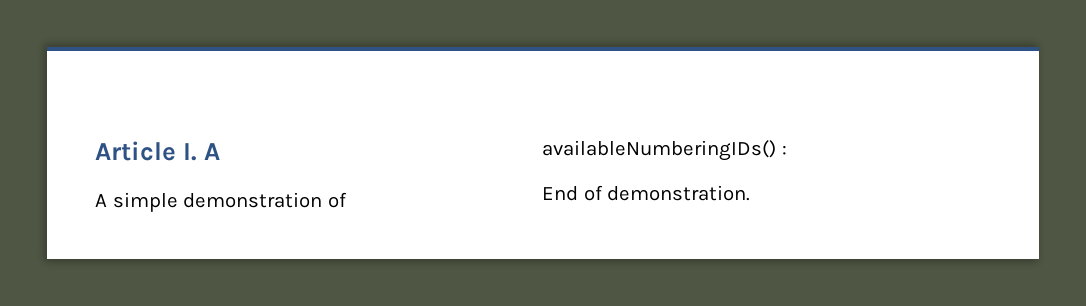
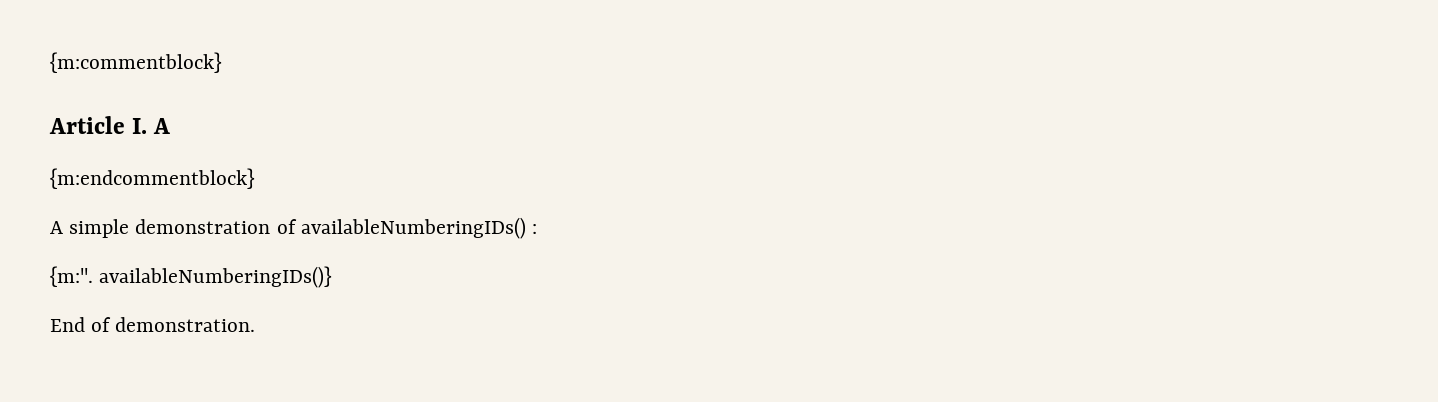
(95, 151) none -> [50,52,222,73] {m:commentblock} //
(221, 151) none -> [50,168,255,189] // {m:endcommentblock}
(787, 150) none -> [50,266,333,288] // {m:''. availableNumberingIDs()}

